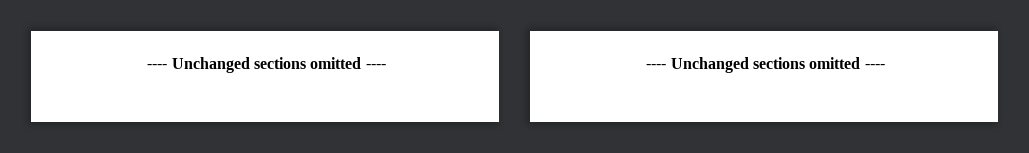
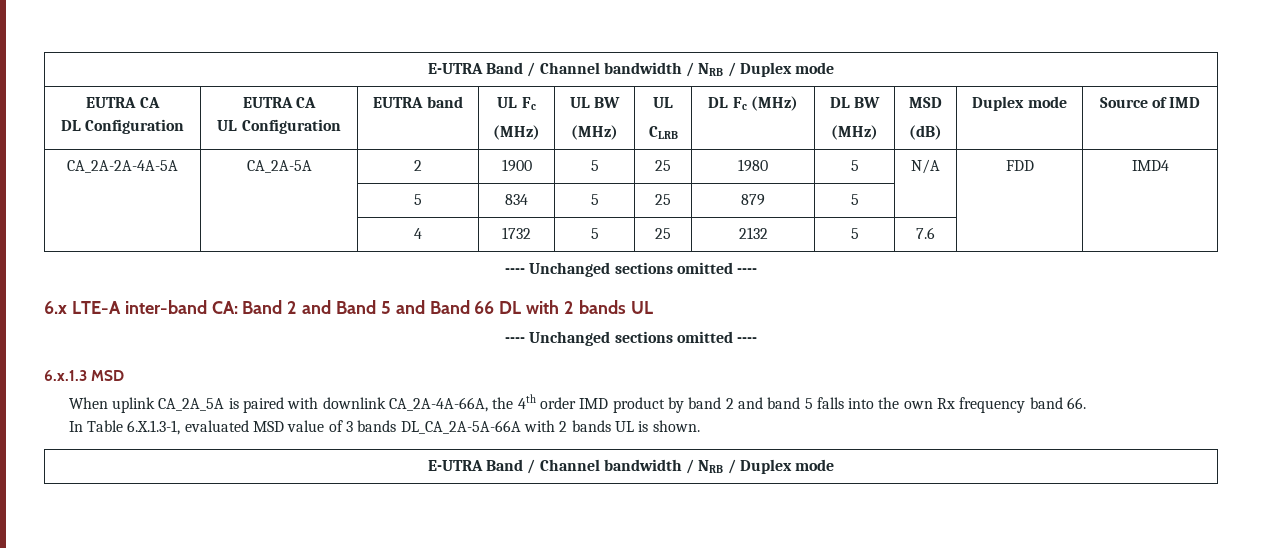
[147,57,386,73] [646,57,885,73] ---- Unchanged sections omitted ---- // ---- Unchanged sections omitted ---- -> [427,62,835,77] [86,97,160,108] [60,119,185,134] [242,97,317,108] [217,119,341,134] [373,96,463,108] [497,97,536,110] [493,125,540,140] [569,97,621,108] [571,125,618,140] [653,97,673,108] [648,126,678,139] [708,96,798,111] [829,97,881,108] [831,125,878,140] [909,97,942,108] [909,125,942,140] [972,96,1067,111] [1099,97,1201,108] [67,160,178,173] [246,160,312,173] [414,160,422,171] [501,159,532,172] [590,160,599,171] [655,160,671,171] [738,159,768,172] [850,160,859,171] [911,159,940,174] [1005,160,1034,171] [1131,160,1169,171] [414,194,422,205] [505,194,528,205] [590,194,599,205] [655,194,671,205] [741,194,765,206] [850,194,859,205] [414,228,422,239] [502,227,531,239] [590,228,599,239] [655,228,671,239] [738,227,768,239] [850,228,859,239] [916,227,935,239] [504,262,758,277] [44,300,653,314] [504,331,758,346] [44,370,125,381] [68,394,1087,413] [68,420,700,435] [427,459,835,474] E-UTRA Band / Channel bandwidth / NRB / Duplex mode // EUTRA CA // DL Configuration | EUTRA CA // UL Configuration | EUTRA band | UL Fc // (MHz) | UL BW // (MHz) | UL // CLRB | DL Fc (MHz) | DL BW // (MHz) | MSD // (dB) | Duplex mode | Source of IMD // CA_2A-2A-4A-5A | CA_2A-5A | 2 | 1900 | 5 | 25 | 1980 | 5 | N/A | FDD | IMD4 // | | 5 | 834 | 5 | 25 | 879 | 5 | | | // | | 4 | 1732 | 5 | 25 | 2132 | 5 | 7.6 | | // ---- Unchanged sections omitted ---- // 6.x LTE-A inter-band CA: Band 2 and Band 5 and Band 66 DL with 2 bands UL // ---- Unchanged sections omitted ---- // 6.x.1.3 MSD // When uplink CA_2A_5A is paired with downlink CA_2A-4A-66A, the 4th order IMD product by band 2 and band 5 falls into the own Rx frequency band 66. // In Table 6.X.1.3-1, evaluated MSD value of 3 bands DL_CA_2A-5A-66A with 2 bands UL is shown. // E-UTRA Band / Channel bandwidth / NRB / Duplex mode

